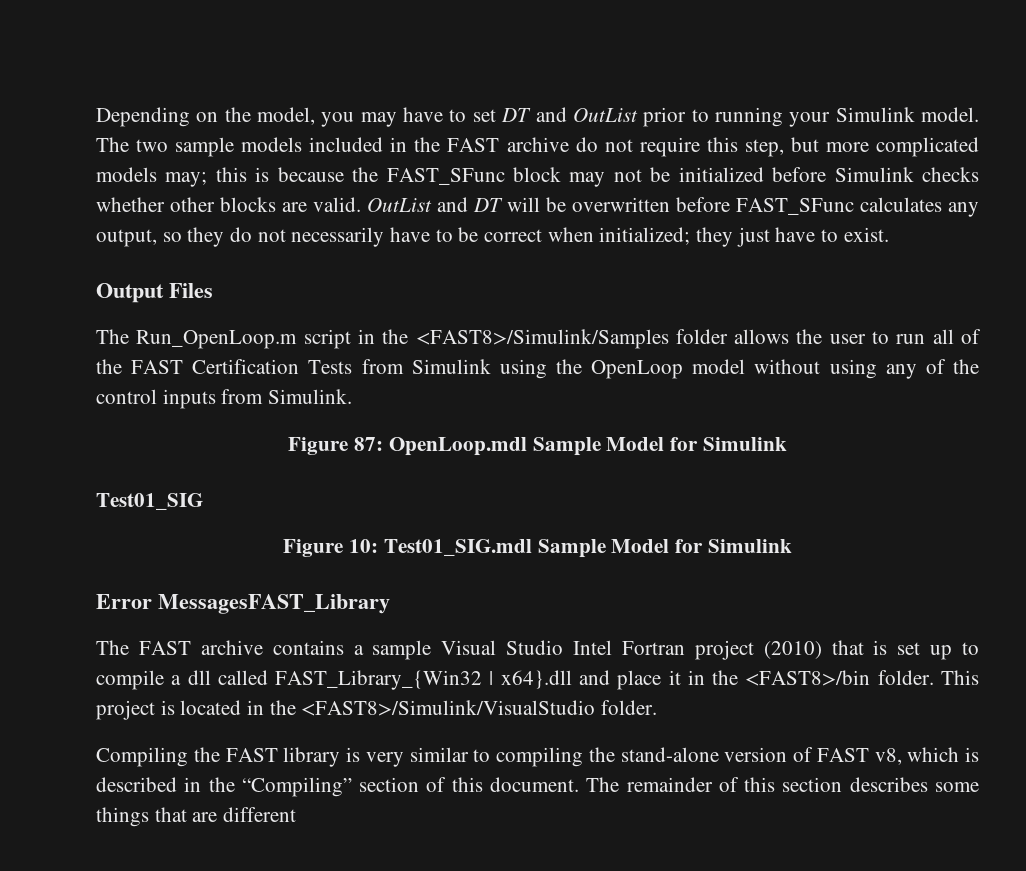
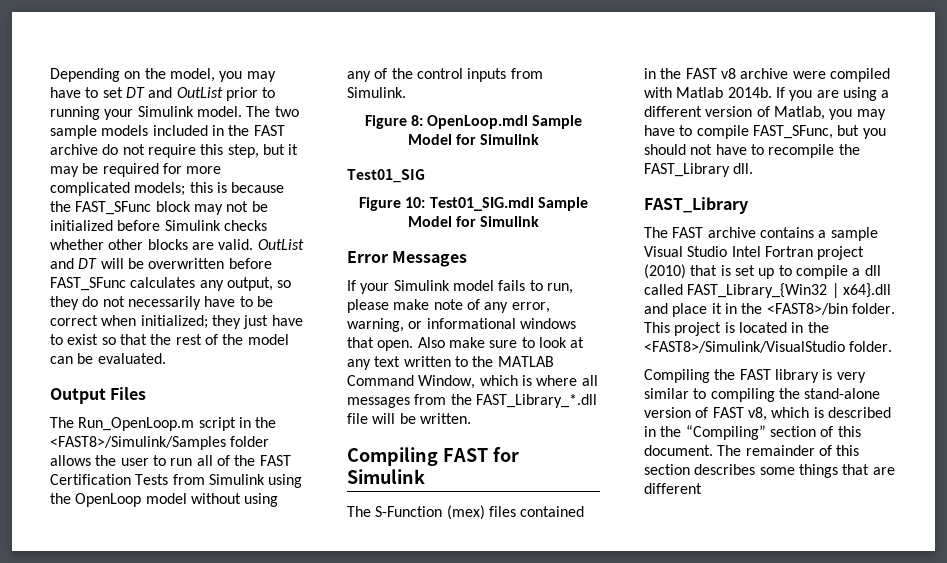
[825,137,979,157] [96,167,208,187] more complicated models may; -> [288,144,299,155] [50,163,222,177] [50,182,186,196] it may be required for more complicated models;
[843,227,889,242] exist. -> [67,334,289,345] [50,353,166,364] exist so that the rest of the model can be evaluated.
[354,437,384,451] 87: -> [410,115,423,126] 8:
[158,594,390,614] MessagesFAST_Library -> [392,251,468,267] [347,280,573,294] [347,299,550,313] [347,318,576,332] [347,337,585,351] [347,356,554,370] [347,375,598,389] [347,394,597,408] [347,413,471,424] [347,447,519,466] [347,469,425,484] [347,505,585,520] [644,68,890,82] [644,87,890,101] [644,106,886,120] [644,125,886,139] [644,144,860,158] [644,163,754,177] [644,197,748,214] Messages // If your Simulink model fails to run, please make note of any error, warning, or informational windows that open. Also make sure to look at any text written to the MATLAB Command Window, which is where all messages from the FAST_Library_*.dll file will be written. // Compiling FAST for Simulink // The S-Function (mex) files contained in the FAST v8 archive were compiled with Matlab 2014b. If you are using a different version of Matlab, you may have to compile FAST_SFunc, but you should not have to recompile the FAST_Library dll. // FAST_Library

